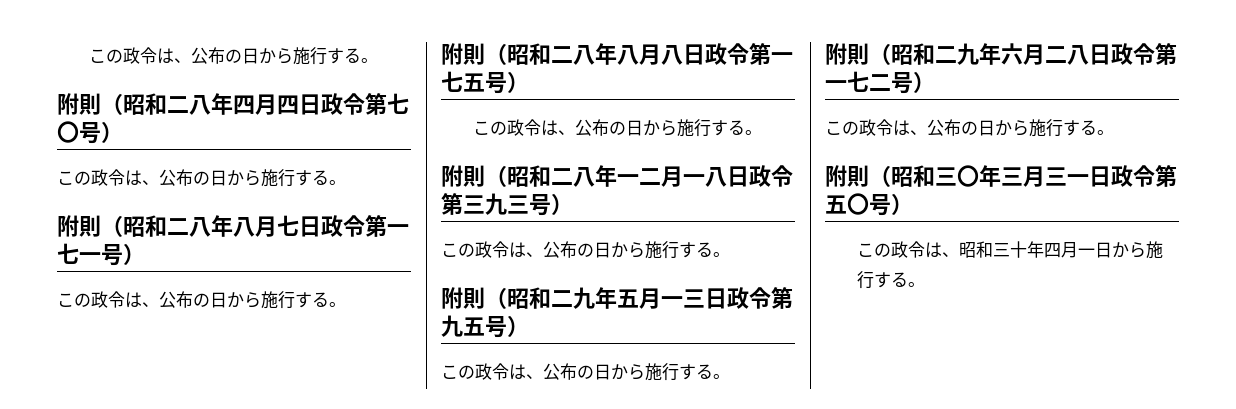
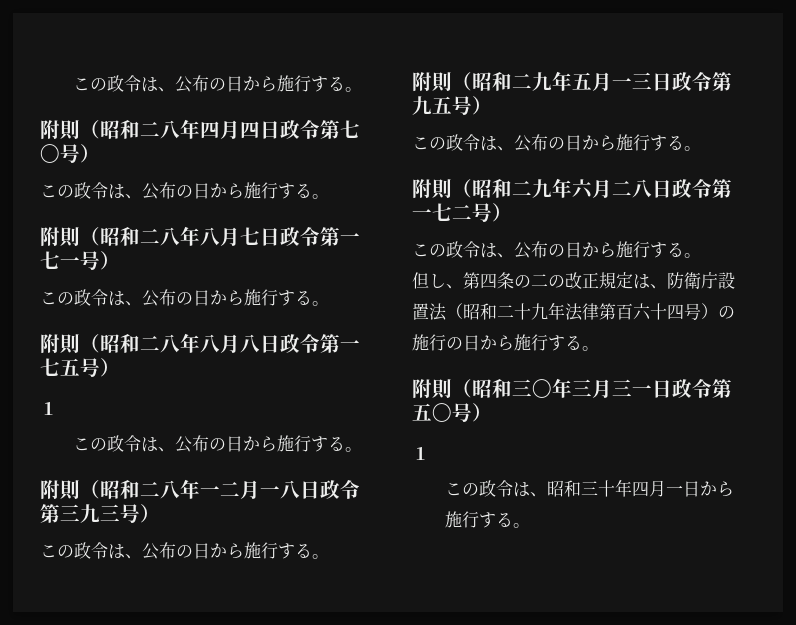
(529, 82) none -> [40,402,57,415] // １
(1114, 132) none -> [412,272,735,289] [412,302,735,321] [412,334,599,351] // 但し、第四条の二の改正規定は、防衛庁設置法（昭和二十九年法律第百六十四号）の施行の日から施行する。
(913, 204) none -> [412,447,429,460] // １

